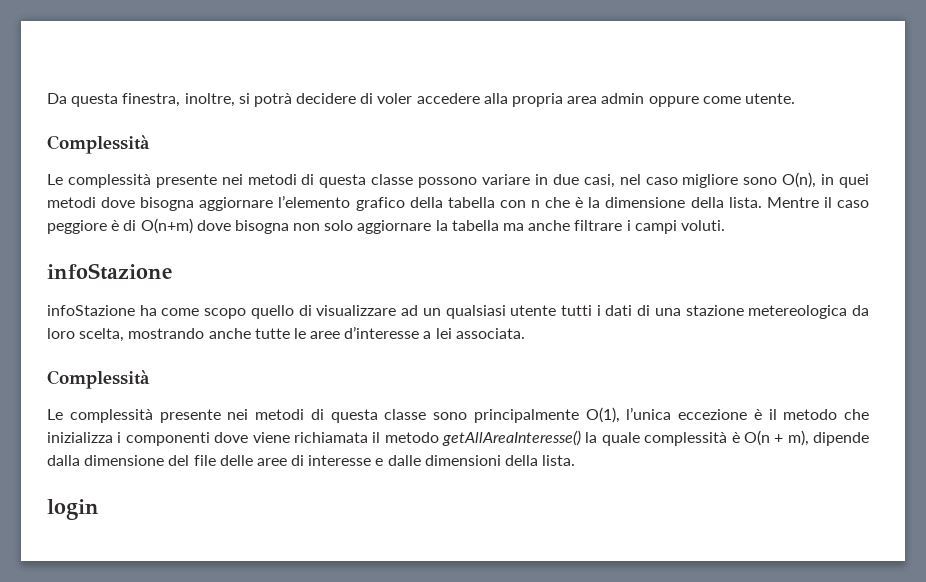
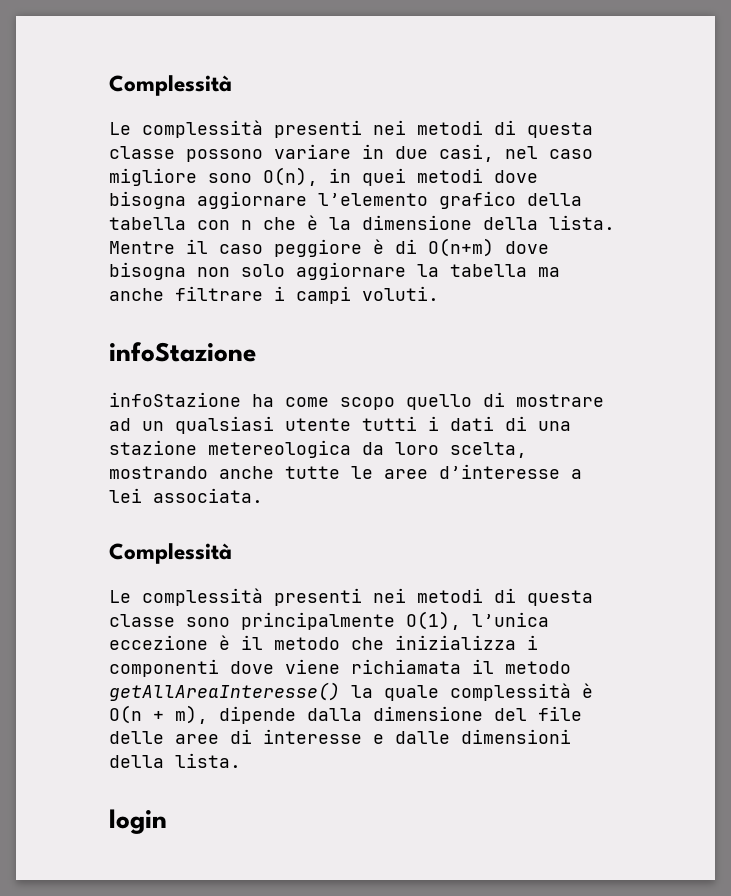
[47,93,795,107] [47,135,150,154] [47,174,217,188] Da questa finestra, inoltre, si potrà decidere di voler accedere alla propria area admin oppure come utente. // Complessità // Le complessità presente -> [109,75,232,96] [109,120,362,138] Complessità // Le complessità presenti
[316,305,397,316] visualizzare -> [516,394,604,407] mostrare
[159,409,221,423] presente -> [274,588,362,606] presenti

